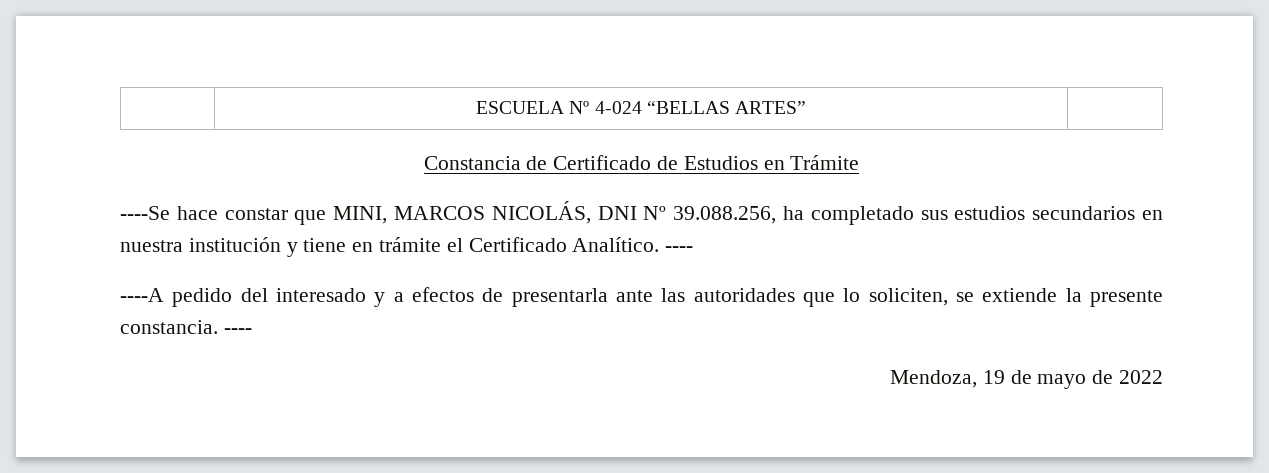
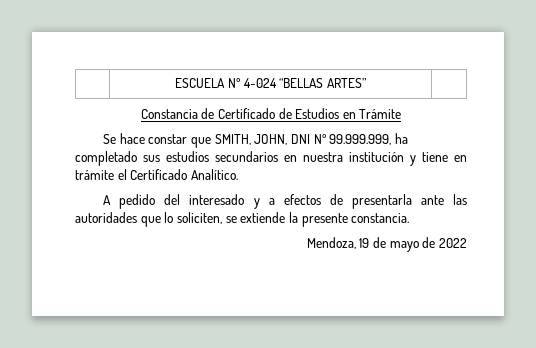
[120,206,170,220] ----Se -> [103,134,117,144] Se
[333,201,591,224] MINI, MARCOS NICOLÁS, -> [214,134,288,145] SMITH, JOHN,
[673,206,777,224] 39.088.256, -> [329,134,392,145] 99.999.999,
[665,246,694,252] [120,288,164,302] ---- // ----A -> [103,195,112,205] // A
[223,328,252,334] ---- -> (410, 218) none

